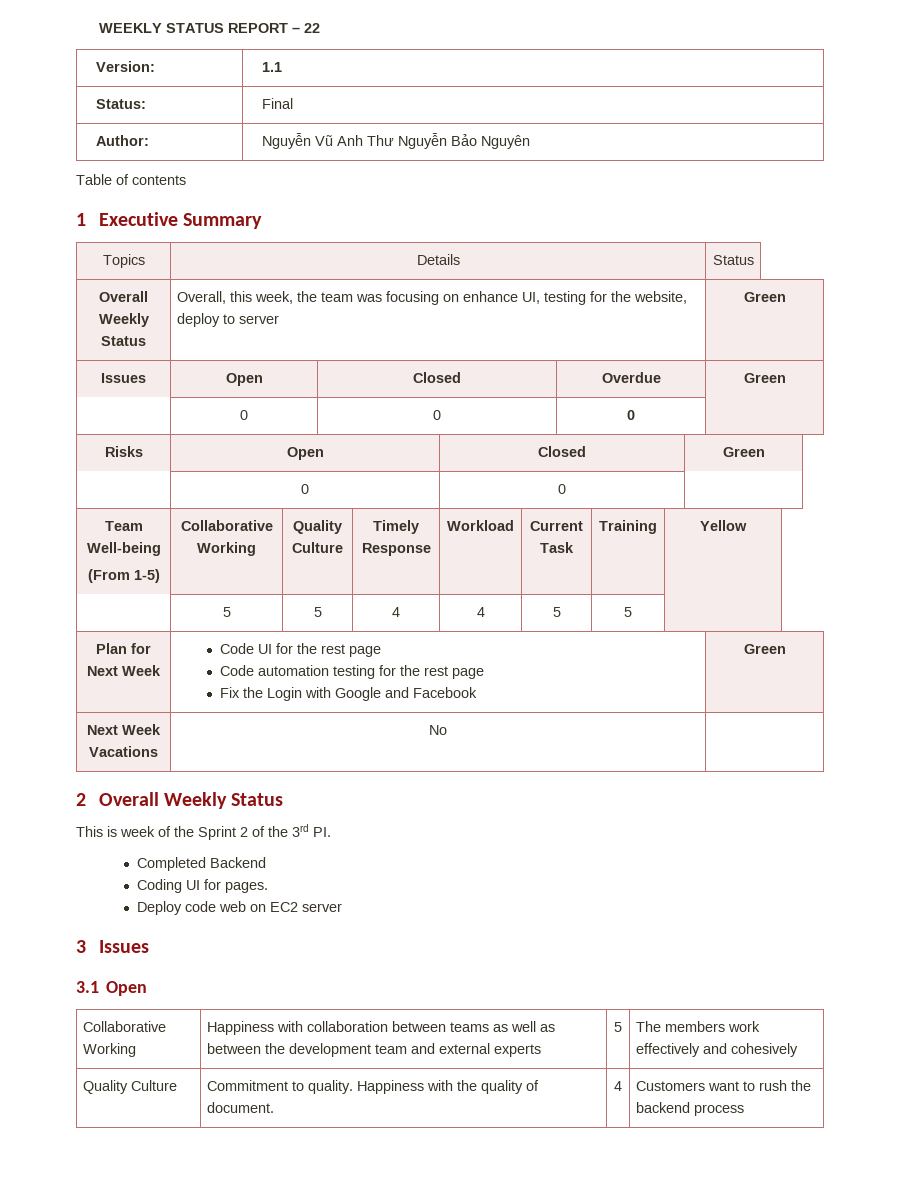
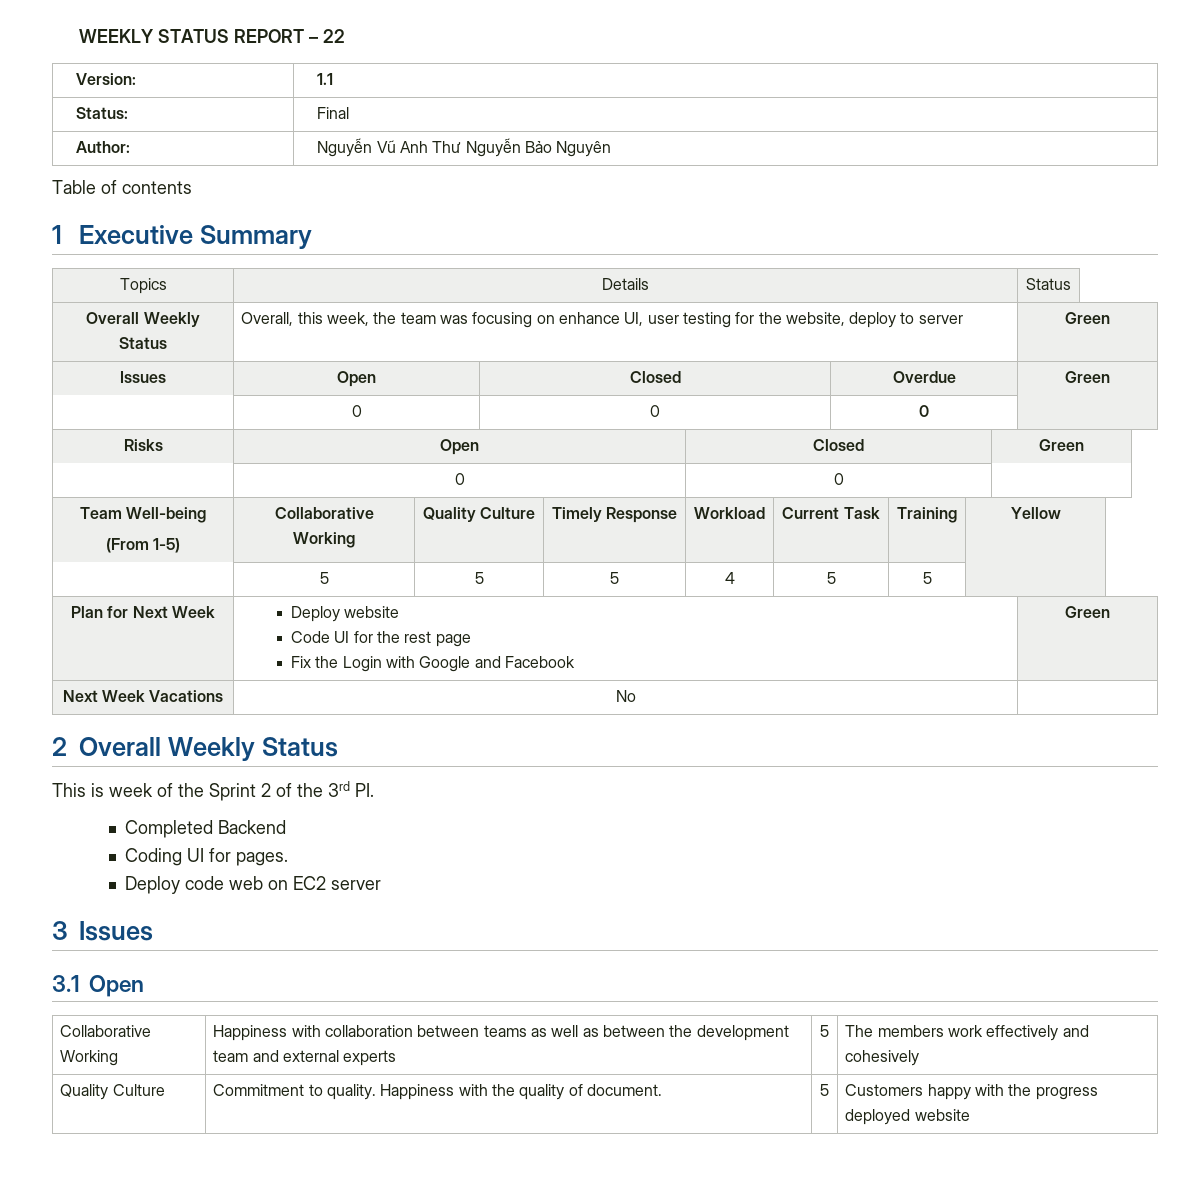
(540, 298) none -> [647,315,679,324] user
[392,607,400,617] 4 -> [610,572,619,584] 5
(161, 670) none -> [291,606,400,622] Deploy website //
[219,665,484,679] // Code automation testing for the rest page -> (471, 640) none
[614,1081,622,1091] 4 -> [820,1084,829,1096] 5
[707,1080,811,1091] [635,1102,744,1116] want to rush the backend process -> [927,1084,1098,1100] [845,1109,970,1125] happy with the progress deployed website

